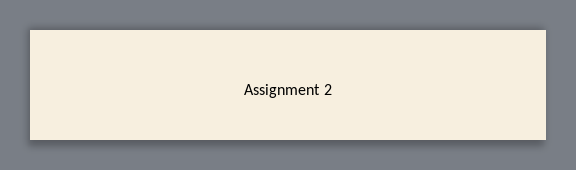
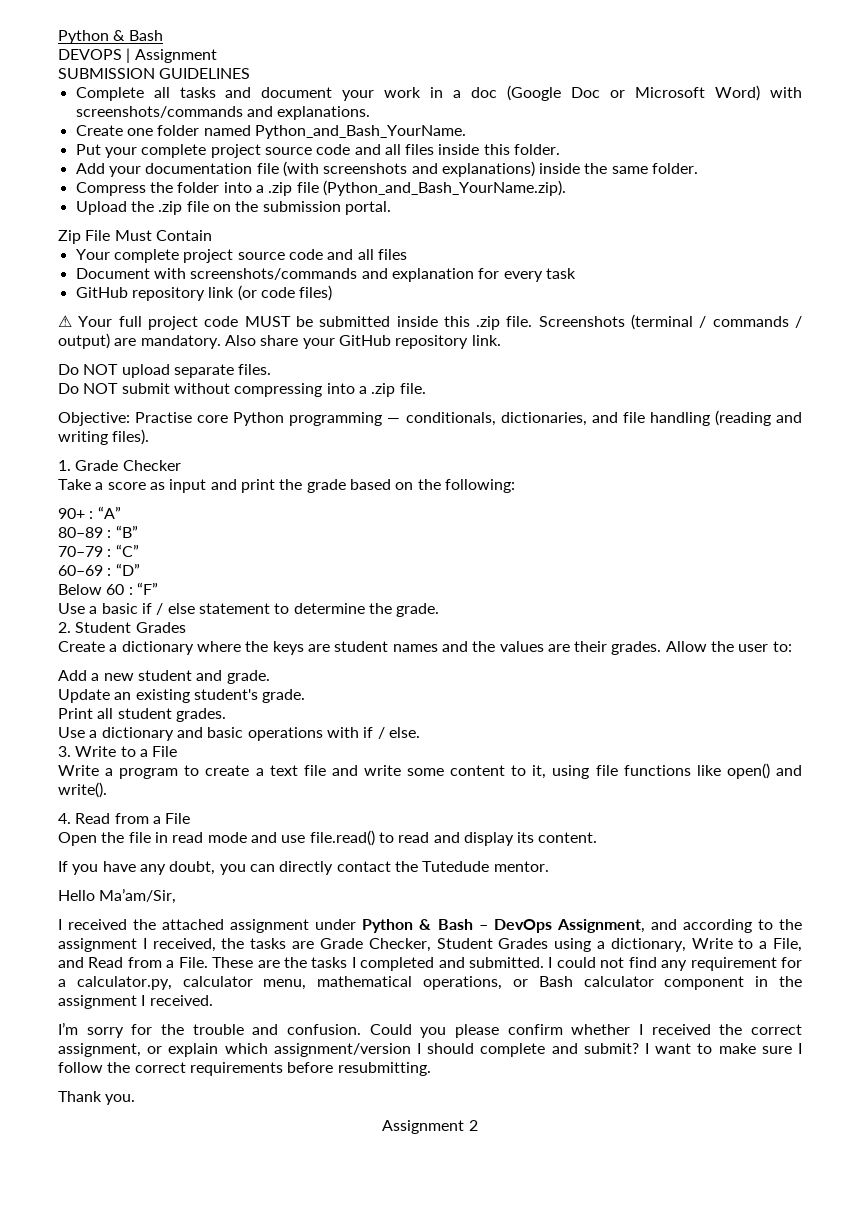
(244, 91) none -> [58,30,163,44] [58,48,217,63] [58,68,251,79] [75,85,803,101] [75,106,371,120] [75,125,466,139] [75,144,561,158] [75,161,699,177] [75,180,566,196] [75,201,391,215] [58,230,212,244] [75,249,407,263] [75,268,576,282] [75,285,333,301] [58,314,802,330] [58,333,501,349] [58,364,272,378] [58,383,426,397] [58,410,803,426] [58,429,150,445] [58,460,181,471] [58,479,515,493] [58,506,121,519] [58,525,138,538] [58,544,139,557] [58,563,140,576] [58,582,158,595] [58,603,440,617] [58,622,186,633] [58,641,792,655] [58,670,270,684] [58,689,306,703] [58,708,226,722] [58,727,420,741] [58,746,178,757] [58,763,802,779] [58,782,107,798] [58,813,191,824] [58,830,598,846] [58,861,549,875] [58,888,177,904] [58,919,803,933] [58,938,802,952] [58,957,803,971] [58,976,803,990] [58,995,213,1009] [58,1022,802,1038] [58,1043,803,1057] [58,1062,431,1076] [58,1091,136,1105] Python & Bash // DEVOPS | Assignment // SUBMISSION GUIDELINES // Complete all tasks and document your work in a doc (Google Doc or Microsoft Word) with screenshots/commands and explanations. // Create one folder named Python_and_Bash_YourName. // Put your complete project source code and all files inside this folder. // Add your documentation file (with screenshots and explanations) inside the same folder. // Compress the folder into a .zip file (Python_and_Bash_YourName.zip). // Upload the .zip file on the submission portal. // Zip File Must Contain // Your complete project source code and all files // Document with screenshots/commands and explanation for every task // GitHub repository link (or code files) // ⚠ Your full project code MUST be submitted inside this .zip file. Screenshots (terminal / commands / output) are mandatory. Also share your GitHub repository link. // Do NOT upload separate files. // Do NOT submit without compressing into a .zip file. // Objective: Practise core Python programming — conditionals, dictionaries, and file handling (reading and writing files). // 1. Grade Checker // Take a score as input and print the grade based on the following: // 90+ : “A” // 80–89 : “B” // 70–79 : “C” // 60–69 : “D” // Below 60 : “F” // Use a basic if / else statement to determine the grade. // 2. Student Grades // Create a dictionary where the keys are student names and the values are their grades. Allow the user to: // Add a new student and grade. // Update an existing student's grade. // Print all student grades. // Use a dictionary and basic operations with if / else. // 3. Write to a File // Write a program to create a text file and write some content to it, using file functions like open() and write(). // 4. Read from a File // Open the file in read mode and use file.read() to read and display its content. // If you have any doubt, you can directly contact the Tutedude mentor. // Hello Ma’am/Sir, // I received the attached assignment under Python & Bash – DevOps Assignment, and according to the assignment I received, the tasks are Grade Checker, Student Grades using a dictionary, Write to a File, and Read from a File. These are the tasks I completed and submitted. I could not find any requirement for a calculator.py, calculator menu, mathematical operations, or Bash calculator component in the assignment I received. // I’m sorry for the trouble and confusion. Could you please confirm whether I received the correct assignment, or explain which assignment/version I should complete and submit? I want to make sure I follow the correct requirements before resubmitting. // Thank you. //

